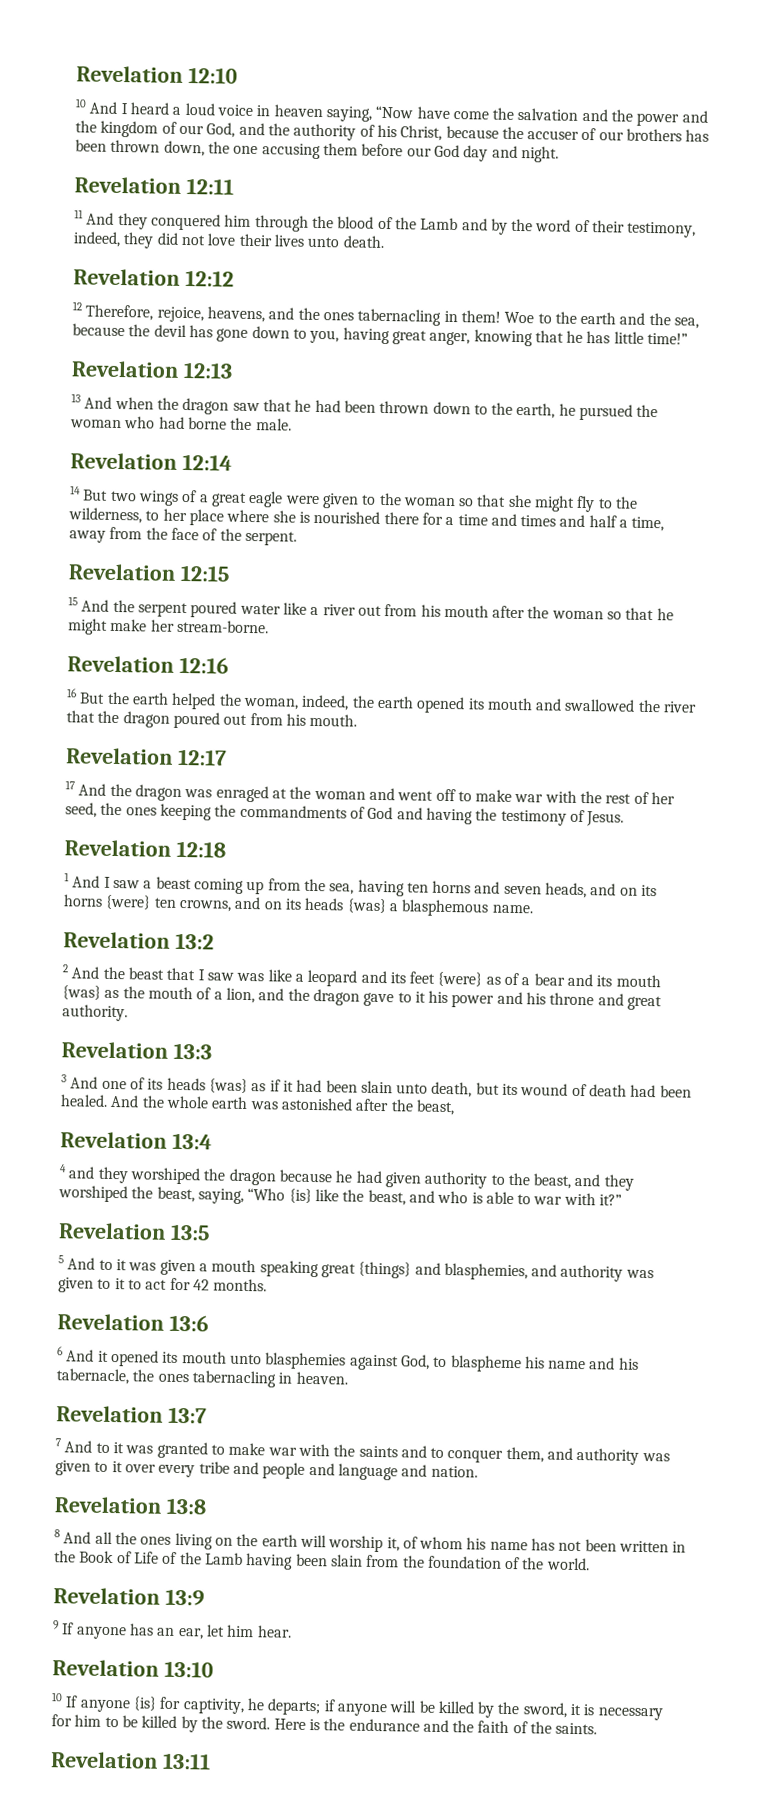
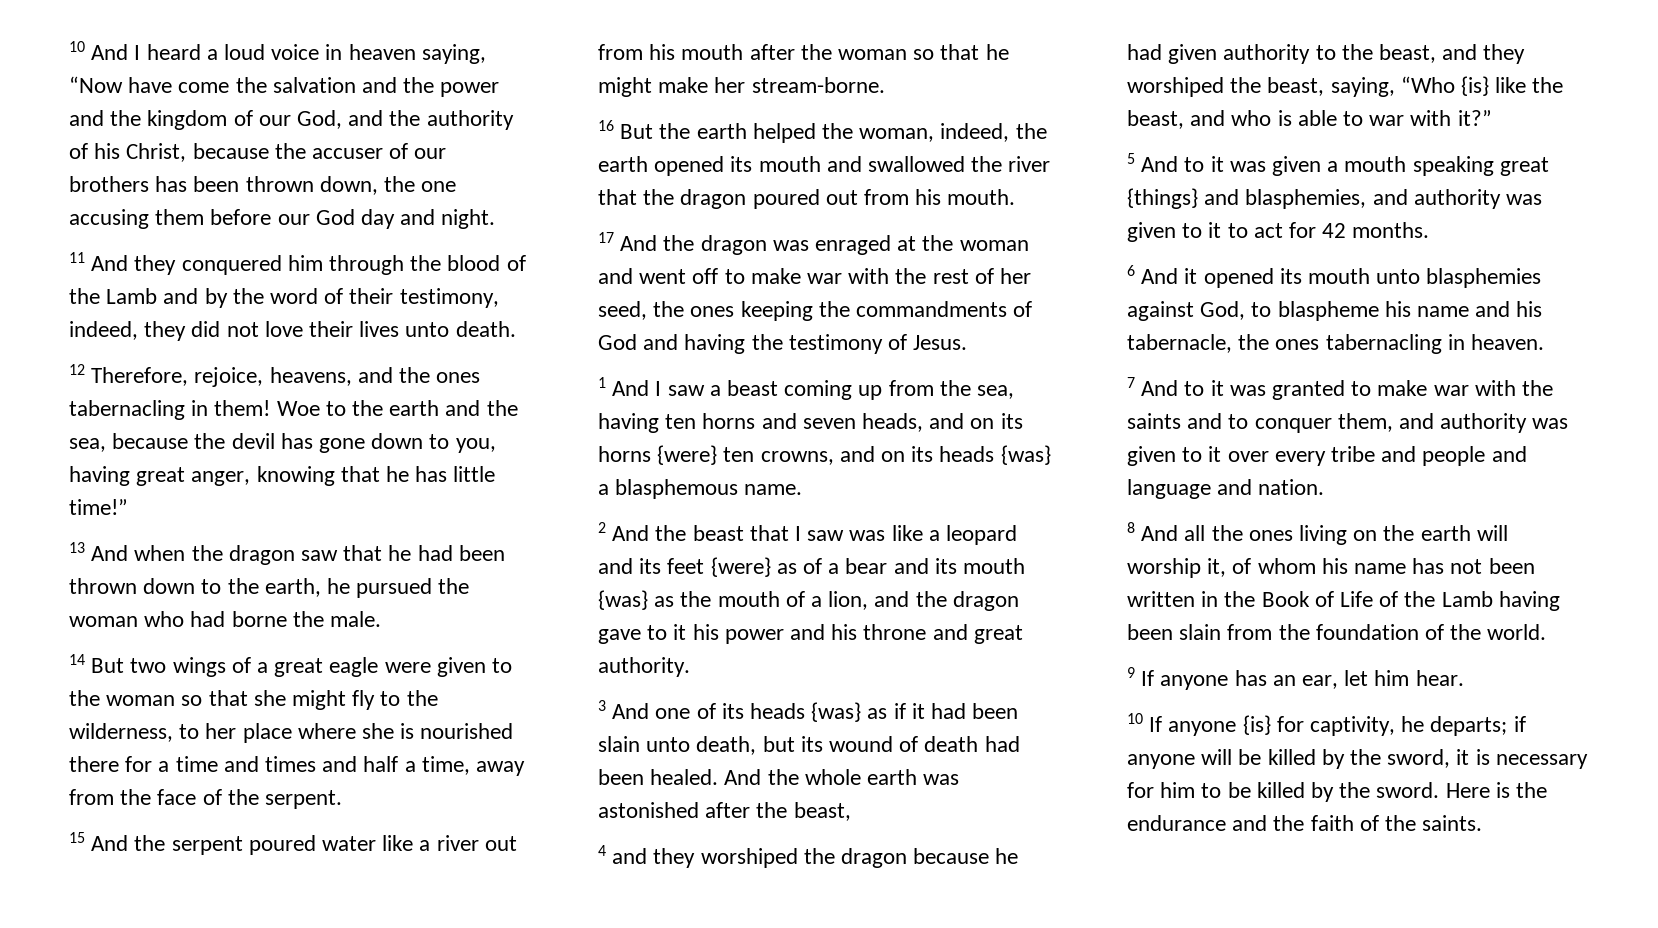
[76,65,238,84] Revelation 12:10 // -> (69, 46) none
[74,176,234,195] // Revelation 12:11 -> (496, 219) none
[73,268,234,287] // Revelation 12:12 -> (516, 329) none
[71,360,233,379] // Revelation 12:13 -> (128, 507) none
[70,452,232,471] // Revelation 12:14 -> (382, 619) none
[68,563,230,582] // Revelation 12:15 -> (343, 799) none
[67,655,229,674] // Revelation 12:16 -> (885, 85) none
[66,747,227,766] // Revelation 12:17 -> (1016, 197) none
[64,839,226,858] // Revelation 12:18 -> (968, 342) none
[63,931,214,950] // Revelation 13:2 -> (803, 489) none
[61,1041,212,1060] // Revelation 13:3 -> (690, 667) none
[60,1131,212,1150] // Revelation 13:4 -> (851, 811) none
[58,1222,210,1241] // Revelation 13:5 -> (1492, 118) none
[57,1313,209,1332] // Revelation 13:6 -> (1430, 230) none
[56,1405,207,1424] // Revelation 13:7 -> (1545, 342) none
[54,1496,207,1515] // Revelation 13:8 -> (1325, 487) none
[53,1587,205,1606] // Revelation 13:9 -> (1547, 632) none
[52,1659,214,1678] // Revelation 13:10 -> (1464, 678) none
[50,1751,211,1770] // Revelation 13:11 -> (1483, 823) none

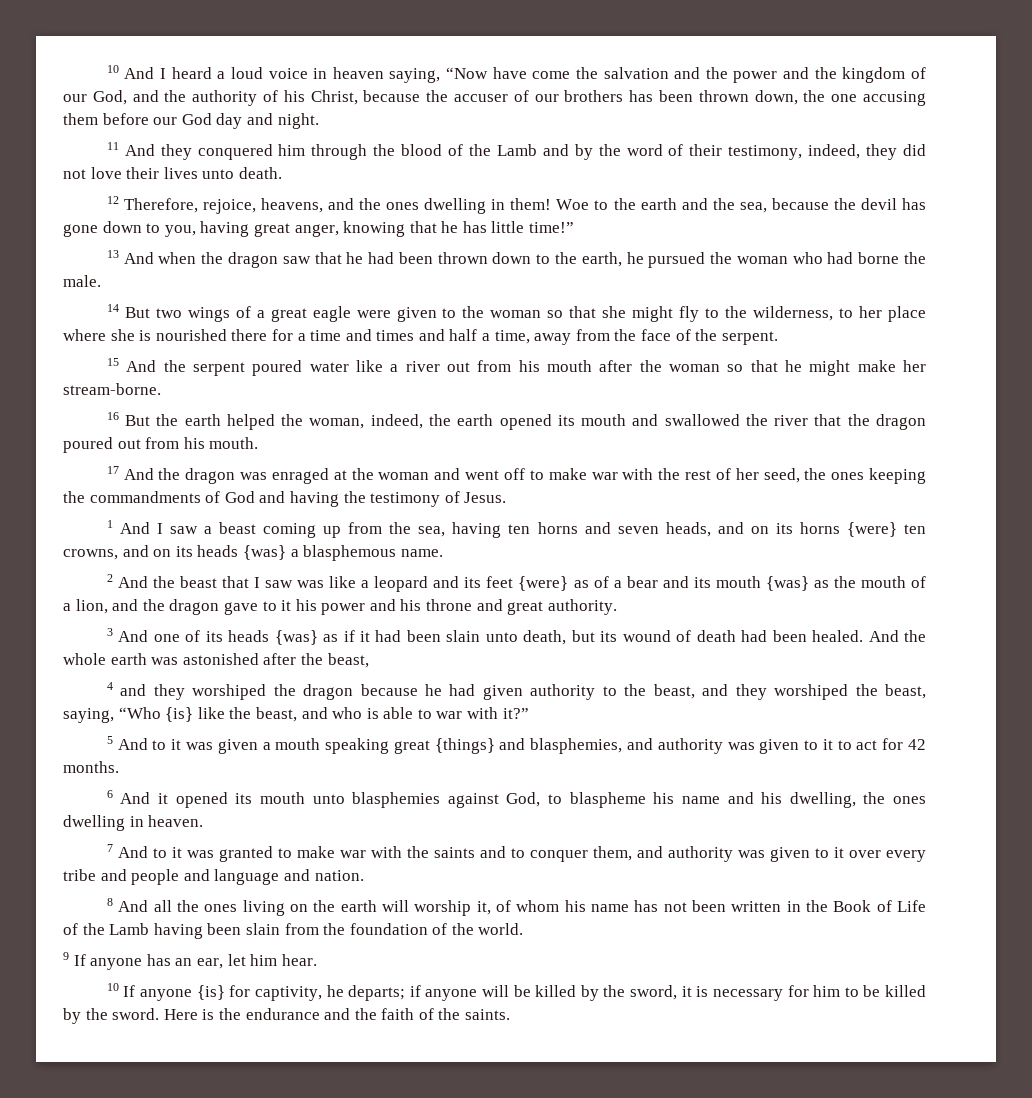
[69,400,185,420] tabernacling -> [424,198,487,214] dwelling
[1127,334,1442,354] tabernacle, the ones tabernacling -> [789,792,927,808] [63,815,125,831] dwelling, the ones dwelling

